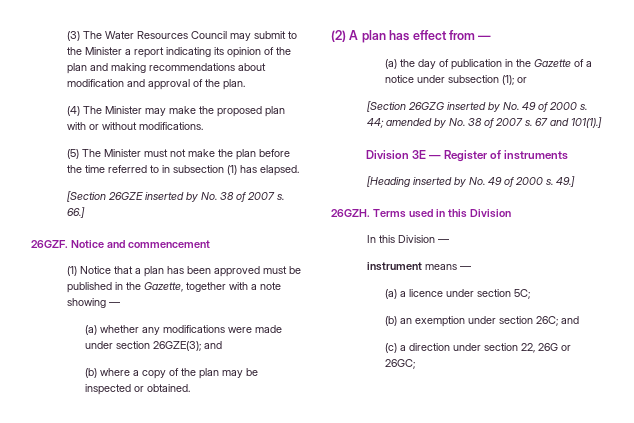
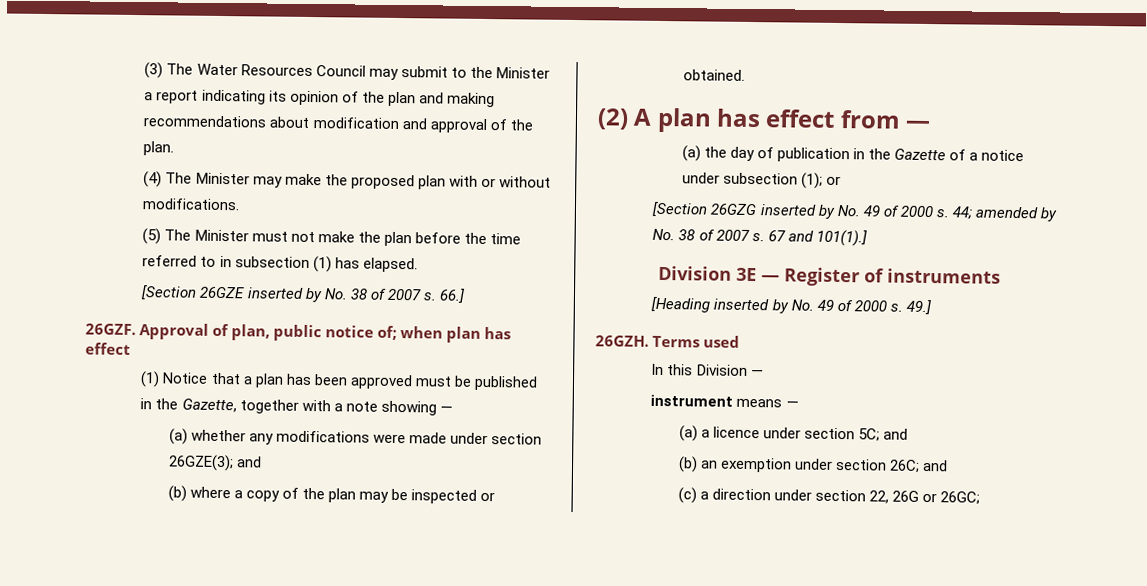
[70,240,210,248] Notice and commencement -> [139,323,512,343] [85,342,131,355] Approval of plan, public notice of; when plan has effect
[435,209,511,218] in this Division -> (741, 341) none
(531, 294) none -> [882,428,908,440] and

